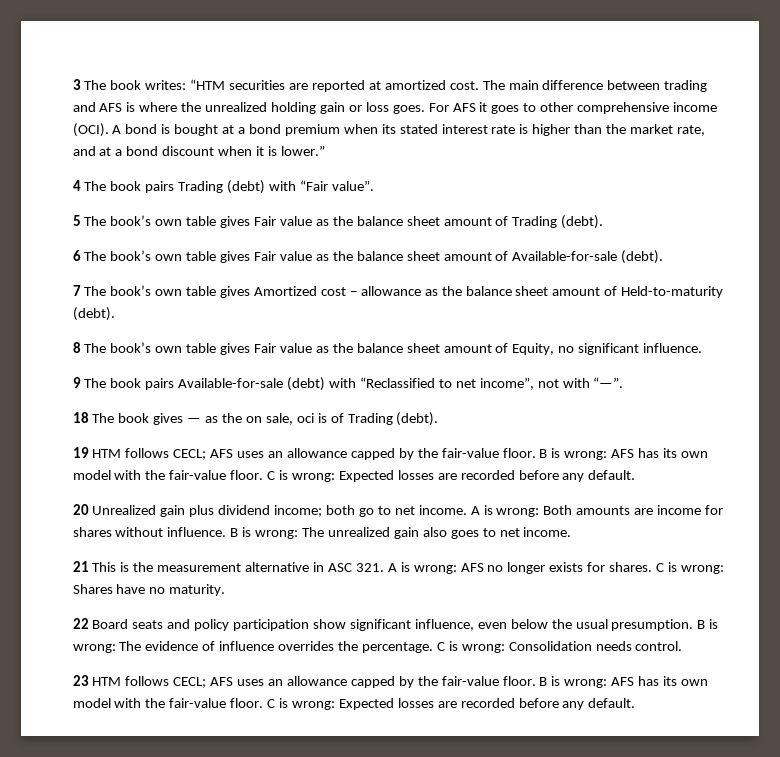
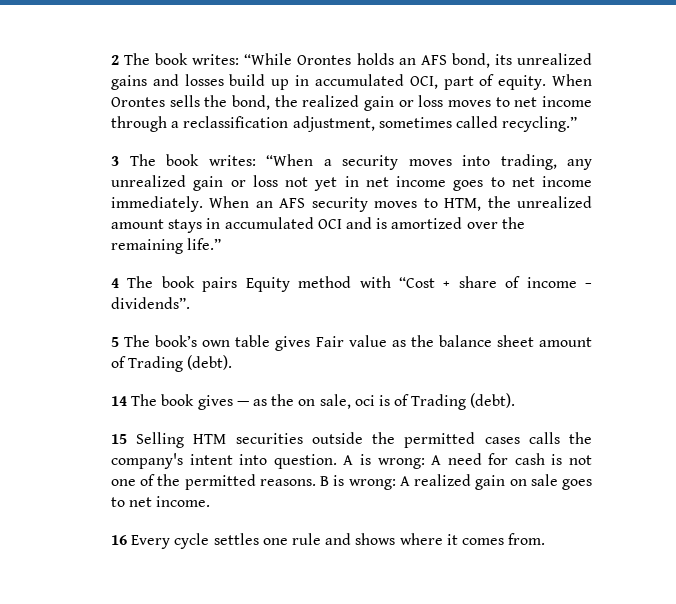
[72,79,708,92] [72,102,718,114] [72,123,705,137] [72,145,325,156] [72,180,374,194] 3 The book writes: “HTM securities are reported at amortized cost. The main difference between trading and AFS is where the unrealized holding gain or loss goes. For AFS it goes to other comprehensive income (OCI). A bond is bought at a bond premium when its stated interest rate is higher than the market rate, and at a bond discount when it is lower.” // 4 The book pairs Trading (debt) with “Fair value”. -> [111,53,593,68] [111,74,592,90] [111,95,592,111] [111,116,578,132] [111,154,592,170] [111,175,592,191] [111,196,593,212] [111,217,525,233] [111,238,222,254] [111,276,592,292] [111,297,191,309] 2 The book writes: “While Orontes holds an AFS bond, its unrealized gains and losses build up in accumulated OCI, part of equity. When Orontes sells the bond, the realized gain or loss moves to net income through a reclassification adjustment, sometimes called recycling.” // 3 The book writes: “When a security moves into trading, any unrealized gain or loss not yet in net income goes to net income immediately. When an AFS security moves to HTM, the unrealized amount stays in accumulated OCI and is amortized over the remaining life.” // 4 The book pairs Equity method with “Cost + share of income − dividends”.
[72,250,664,264] [72,285,724,298] [72,307,115,321] [72,342,703,355] [72,377,624,391] [72,412,89,423] 6 The book’s own table gives Fair value as the balance sheet amount of Available-for-sale (debt). // 7 The book’s own table gives Amortized cost − allowance as the balance sheet amount of Held-to-maturity (debt). // 8 The book’s own table gives Fair value as the balance sheet amount of Equity, no significant influence. // 9 The book pairs Available-for-sale (debt) with “Reclassified to net income”, not with “—”. // 18 -> [111,396,128,406] 14
[72,447,708,460] [72,470,636,482] [72,504,724,517] [72,527,572,539] [72,561,724,574] [72,584,226,596] [72,618,719,631] [72,641,683,653] [72,675,708,688] [72,698,636,710] 19 HTM follows CECL; AFS uses an allowance capped by the fair-value floor. B is wrong: AFS has its own model with the fair-value floor. C is wrong: Expected losses are recorded before any default. // 20 Unrealized gain plus dividend income; both go to net income. A is wrong: Both amounts are income for shares without influence. B is wrong: The unrealized gain also goes to net income. // 21 This is the measurement alternative in ASC 321. A is wrong: AFS no longer exists for shares. C is wrong: Shares have no maturity. // 22 Board seats and policy participation show significant influence, even below the usual presumption. B is wrong: The evidence of influence overrides the percentage. C is wrong: Consolidation needs control. // 23 HTM follows CECL; AFS uses an allowance capped by the fair-value floor. B is wrong: AFS has its own model with the fair-value floor. C is wrong: Expected losses are recorded before any default. -> [111,432,592,448] [111,453,593,469] [111,474,592,490] [111,496,211,507] [111,533,546,549] 15 Selling HTM securities outside the permitted cases calls the company's intent into question. A is wrong: A need for cash is not one of the permitted reasons. B is wrong: A realized gain on sale goes to net income. // 16 Every cycle settles one rule and shows where it comes from.

